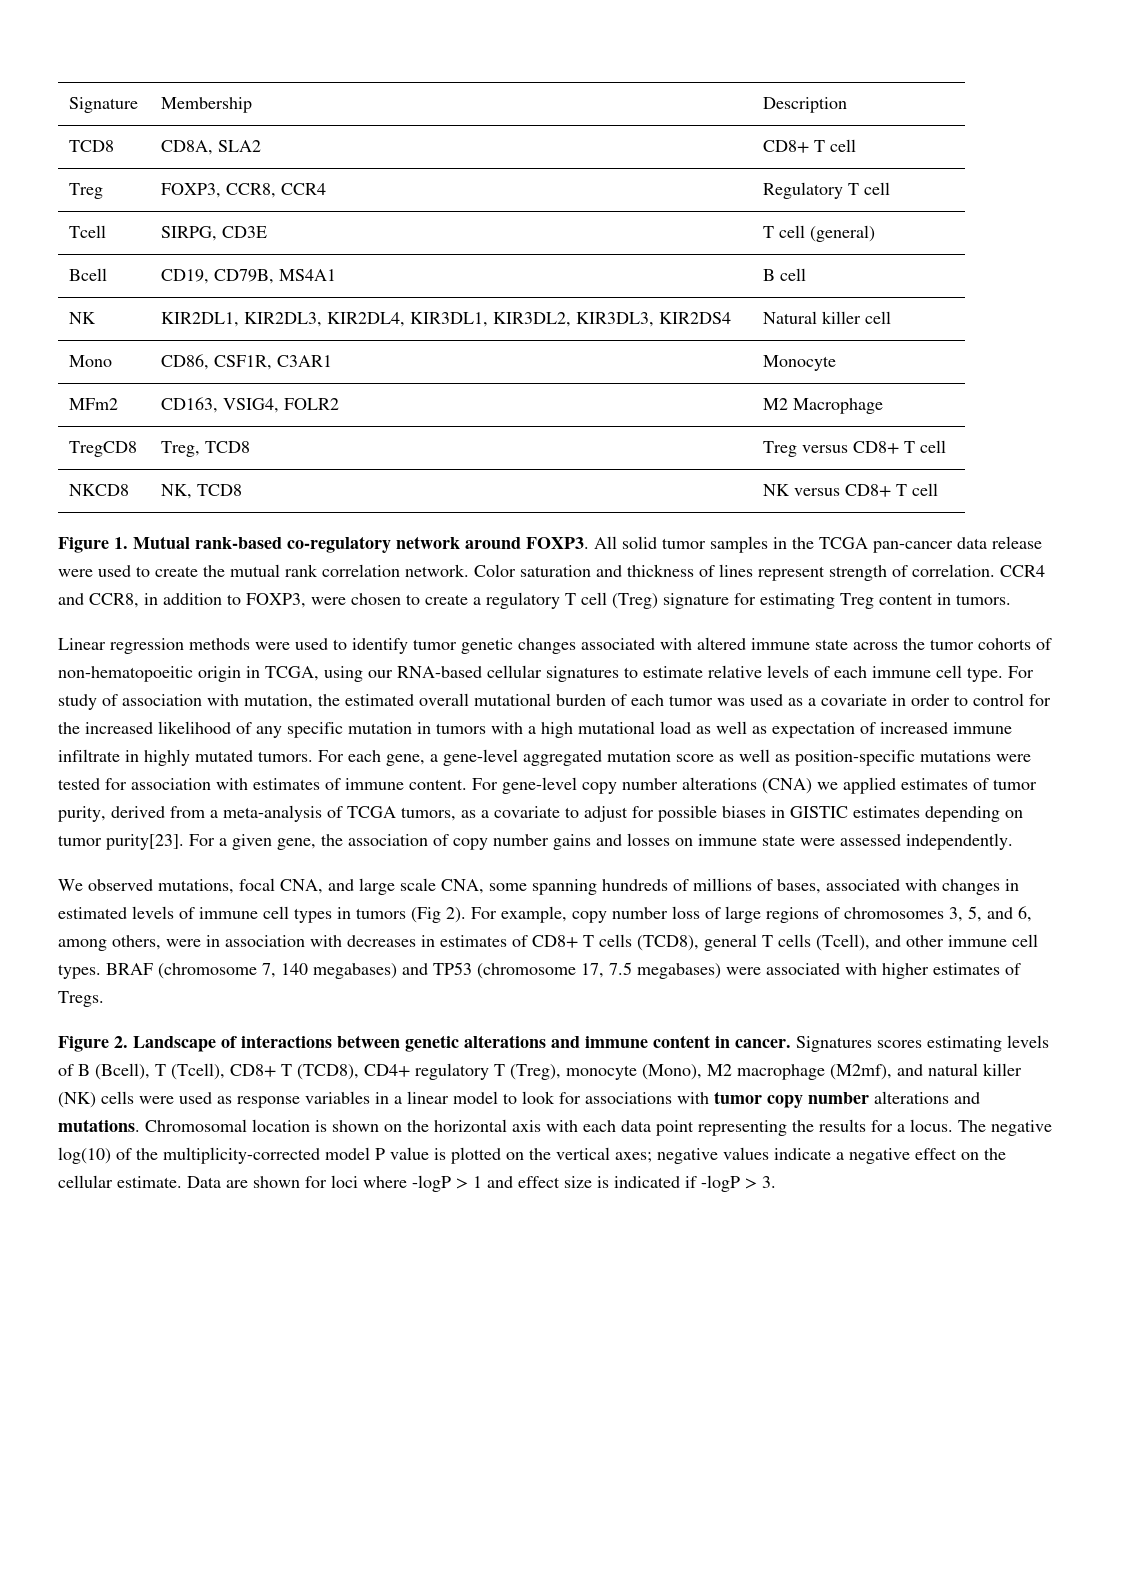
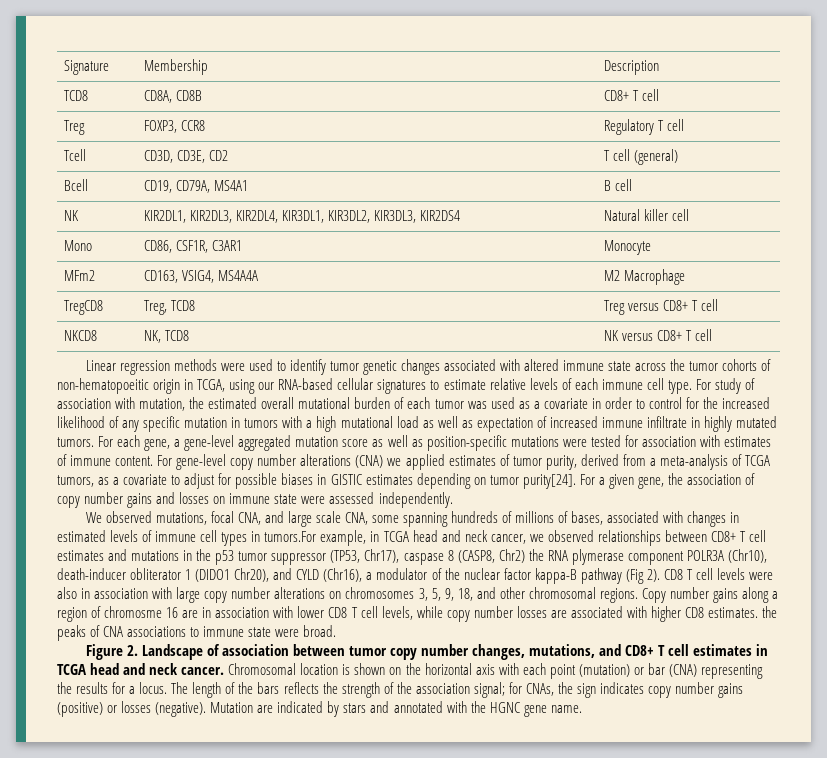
[218,140,262,152] SLA2 -> [175,90,202,101] CD8B
[226,183,327,198] CCR8, CCR4 -> [180,120,205,131] CCR8
[161,226,268,241] SIRPG, CD3E -> [143,150,228,163] CD3D, CD3E, CD2
[214,269,275,284] CD79B, -> [175,180,210,193] CD79A,
[284,398,340,410] FOLR2 -> [217,270,258,281] MS4A4A
[58,536,1042,553] [58,564,1045,581] [58,592,1011,609] // Figure 1. Mutual rank-based co-regulatory network around FOXP3. All solid tumor samples in the TCGA pan-cancer data release were used to create the mutual rank correlation network. Color saturation and thickness of lines represent strength of correlation. CCR4 and CCR8, in addition to FOXP3, were chosen to create a regulatory T cell (Treg) signature for estimating Treg content in tumors. -> (712, 335) none
[106,834,184,850] purity[23]. -> [522,474,576,489] purity[24].
[356,906,1032,923] [58,934,1038,951] [58,962,1021,979] [58,991,104,1007] [58,1035,1049,1052] [58,1063,1022,1080] [58,1091,980,1108] [58,1119,140,1132] tumors (Fig 2). For example, copy number loss of large regions of chromosomes 3, 5, and 6, among others, were in association with decreases in estimates of CD8+ T cells (TCD8), general T cells (Tcell), and other immune cell types. BRAF (chromosome 7, 140 megabases) and TP53 (chromosome 17, 7.5 megabases) were associated with higher estimates of Tregs. // Figure 2. Landscape of interactions between genetic alterations and immune content in cancer. Signatures scores estimating levels of B (Bcell), T (Tcell), CD8+ T (TCD8), CD4+ regulatory T (Treg), monocyte (Mono), M2 macrophage (M2mf), and natural killer (NK) cells were used as response variables in a linear model to look for associations with tumor copy number alterations and mutations. -> [264,530,767,546] [57,549,767,565] [57,568,774,584] [57,587,779,603] [57,606,778,622] [57,625,337,641] [85,644,769,660] [57,663,225,675] tumors.For example, in TCGA head and neck cancer, we observed relationships between CD8+ T cell estimates and mutations in the p53 tumor suppressor (TP53, Chr17), caspase 8 (CASP8, Chr2) the RNA plymerase component POLR3A (Chr10), death-inducer obliterator 1 (DIDO1 Chr20), and CYLD (Chr16), a modulator of the nuclear factor kappa-B pathway (Fig 2). CD8 T cell levels were also in association with large copy number alterations on chromosomes 3, 5, 9, 18, and other chromosomal regions. Copy number gains along a region of chromosme 16 are in association with lower CD8 T cell levels, while copy number losses are associated with higher CD8 estimates. the peaks of CNA associations to immune state were broad. // Figure 2. Landscape of association between tumor copy number changes, mutations, and CD8+ T cell estimates in TCGA head and neck cancer.
[621,1120,694,1136] data point -> [549,663,697,679] point (mutation) or bar (CNA)
[991,1120,1052,1136] [58,1147,1006,1164] [58,1175,776,1192] negative log(10) of the multiplicity-corrected model P value is plotted on the vertical axes; negative values indicate a negative effect on the cellular estimate. Data are shown for loci where -logP > 1 and effect size is indicated if -logP > 3. -> [192,682,744,698] [57,701,582,717] length of the bars reflects the strength of the association signal; for CNAs, the sign indicates copy number gains (positive) or losses (negative). Mutation are indicated by stars and annotated with the HGNC gene name.

